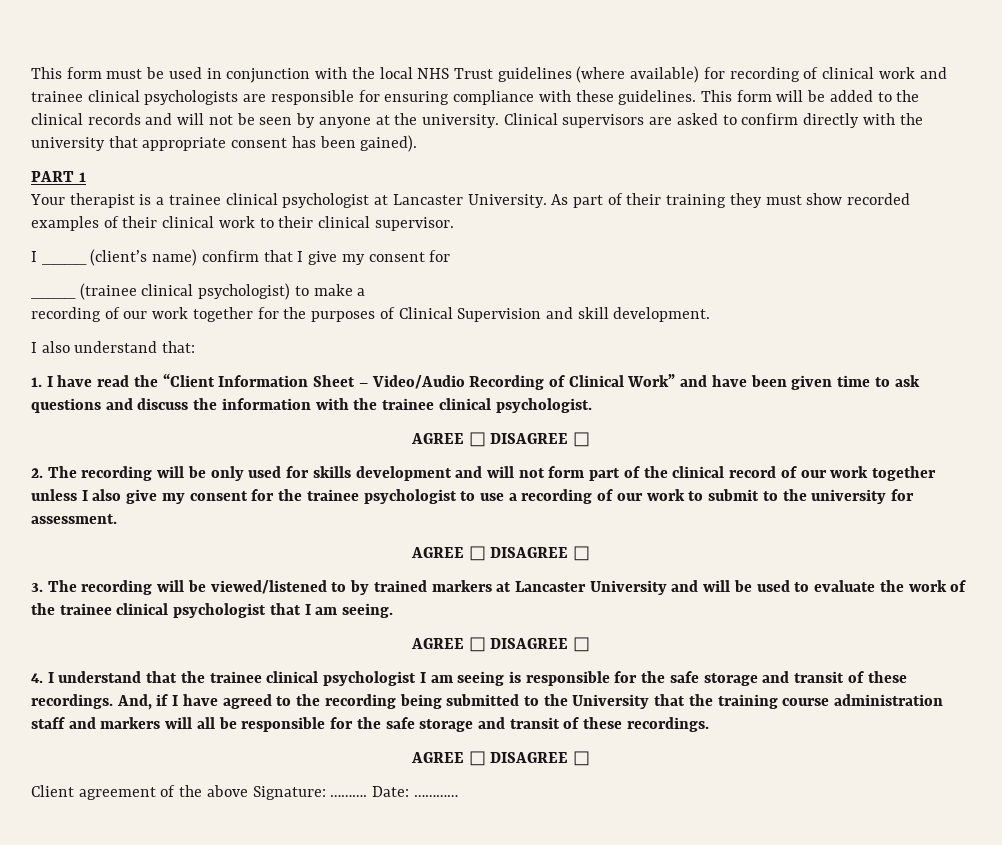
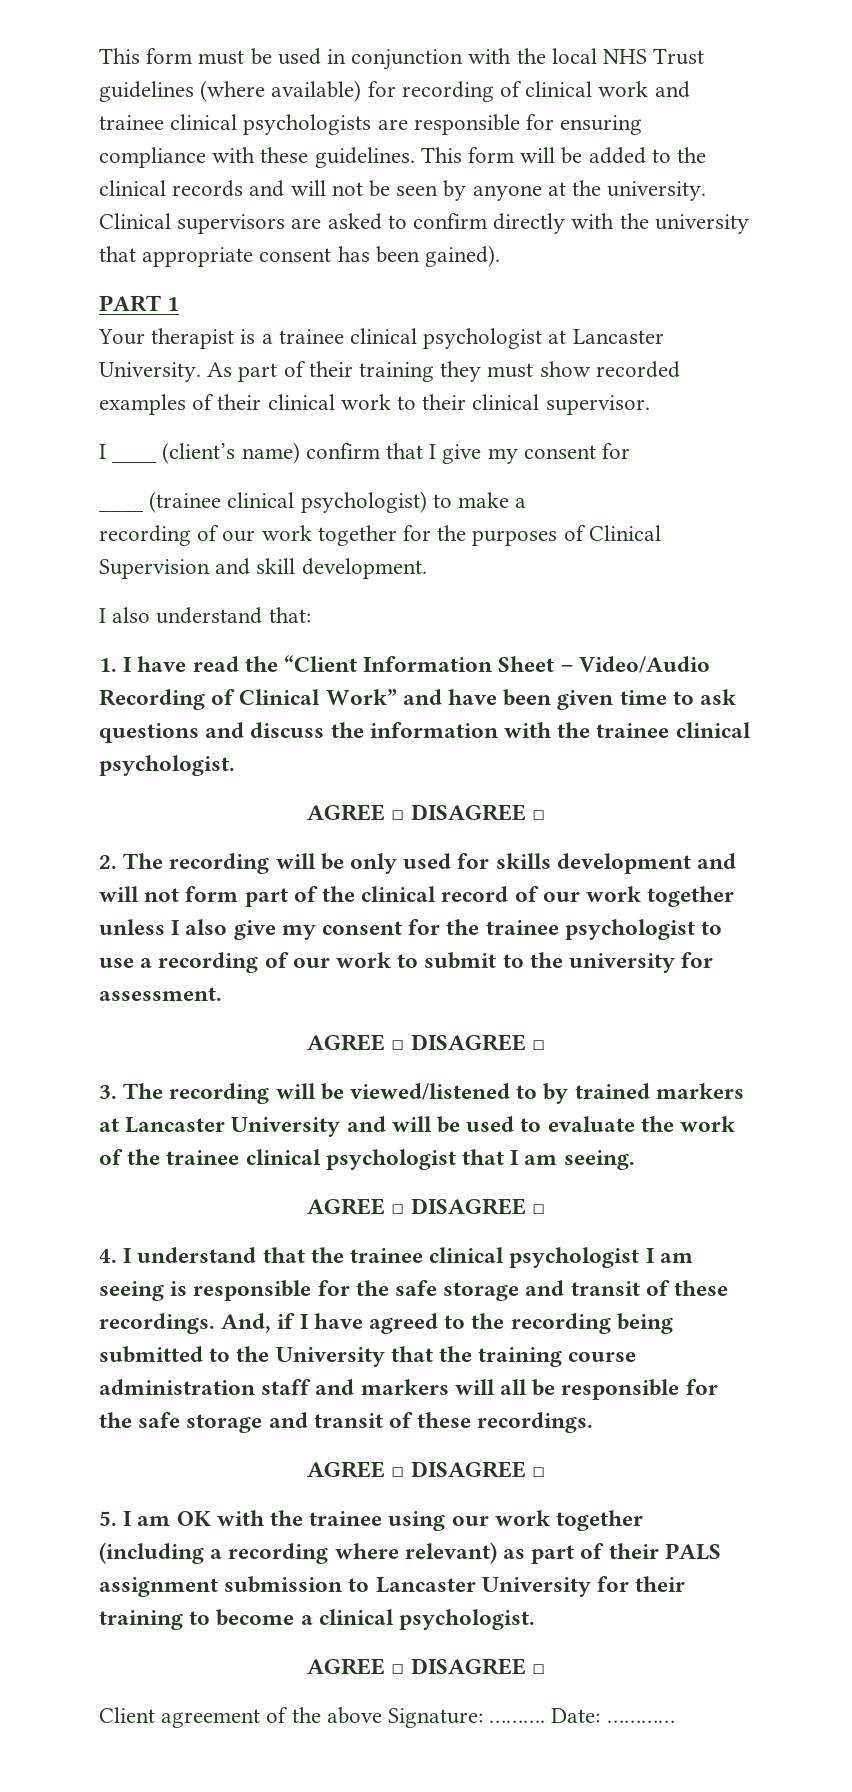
(591, 758) none -> [99,1510,644,1531] [99,1542,721,1564] [99,1576,686,1597] [99,1609,536,1630] [307,1658,545,1675] // 5. I am OK with the trainee using our work together (including a recording where relevant) as part of their PALS assignment submission to Lancaster University for their training to become a clinical psychologist. // AGREE □ DISAGREE □

